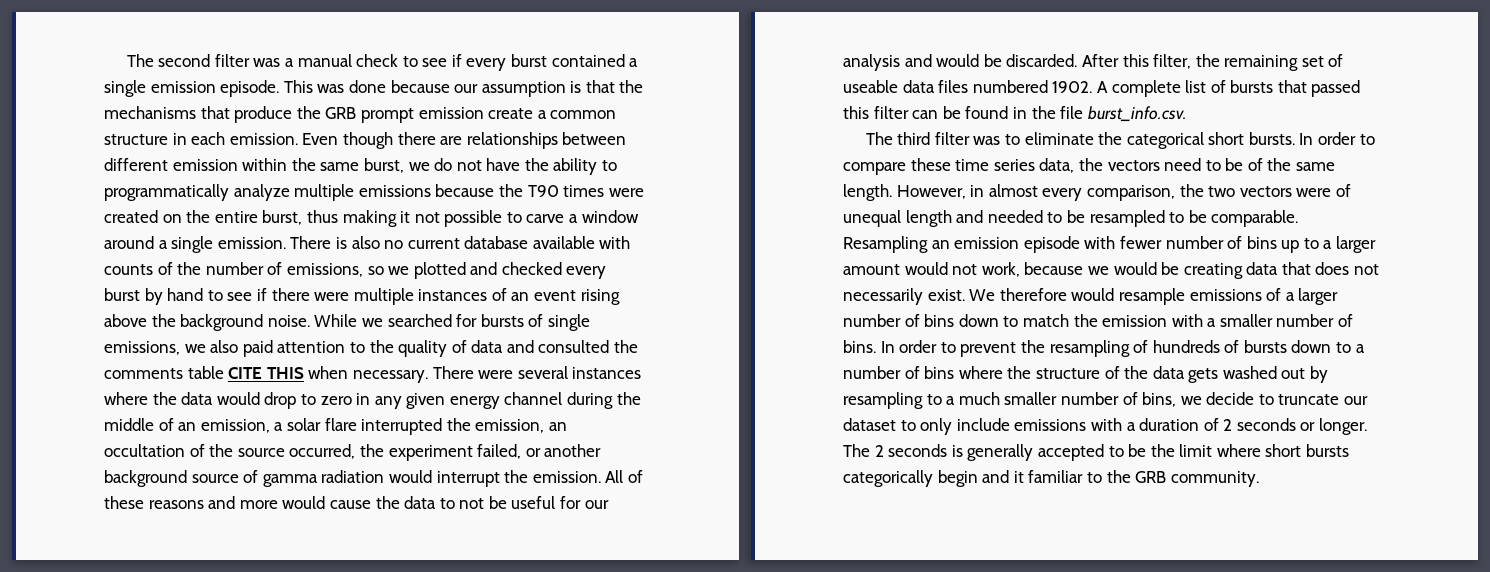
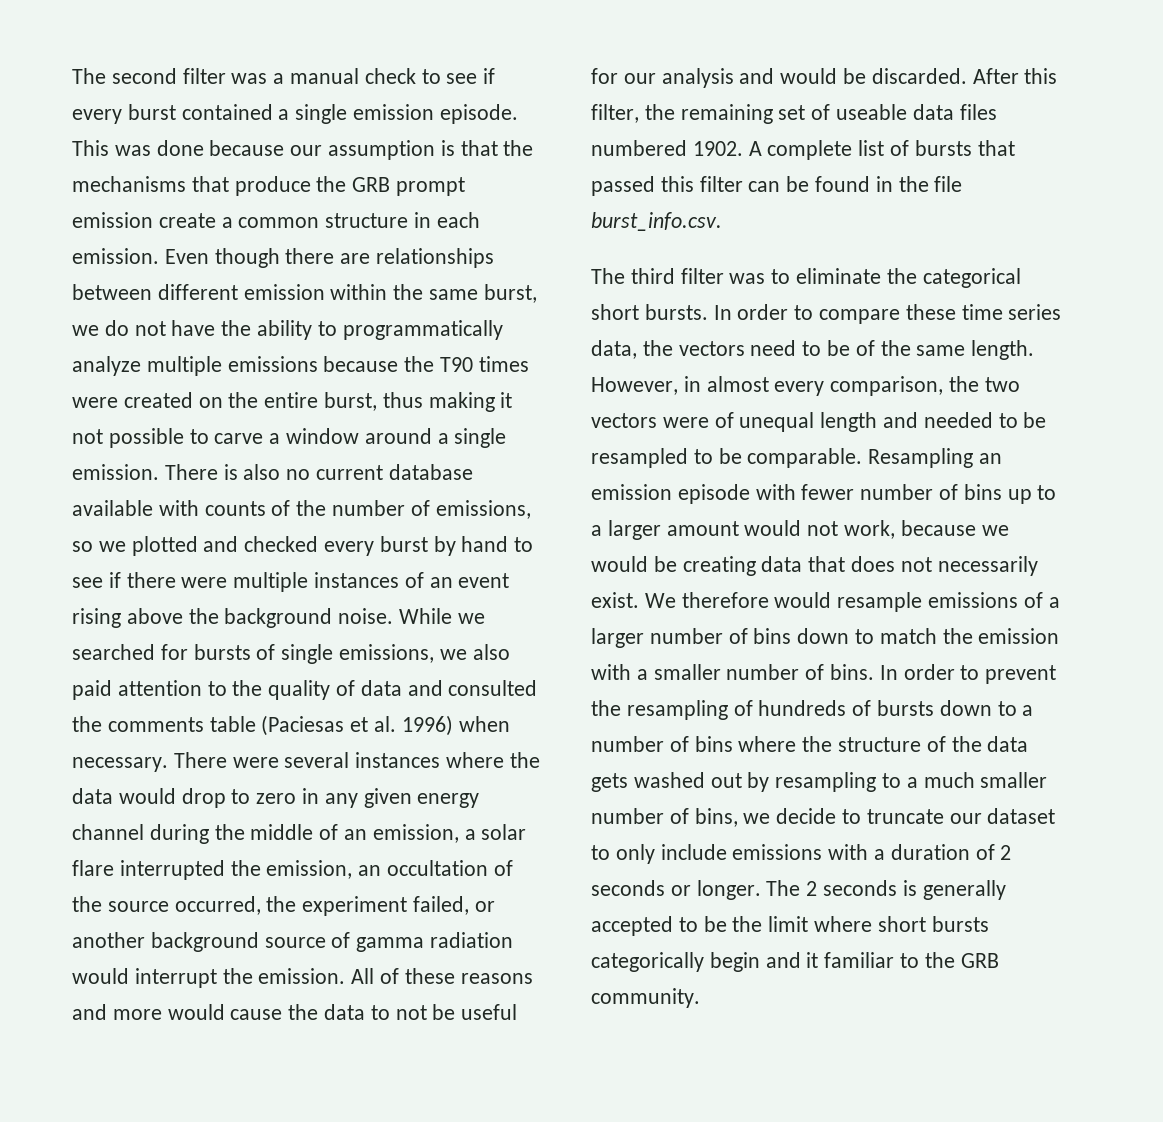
[228,367,304,379] CITE THIS -> [261,715,453,736] (Paciesas et al. 1996)

